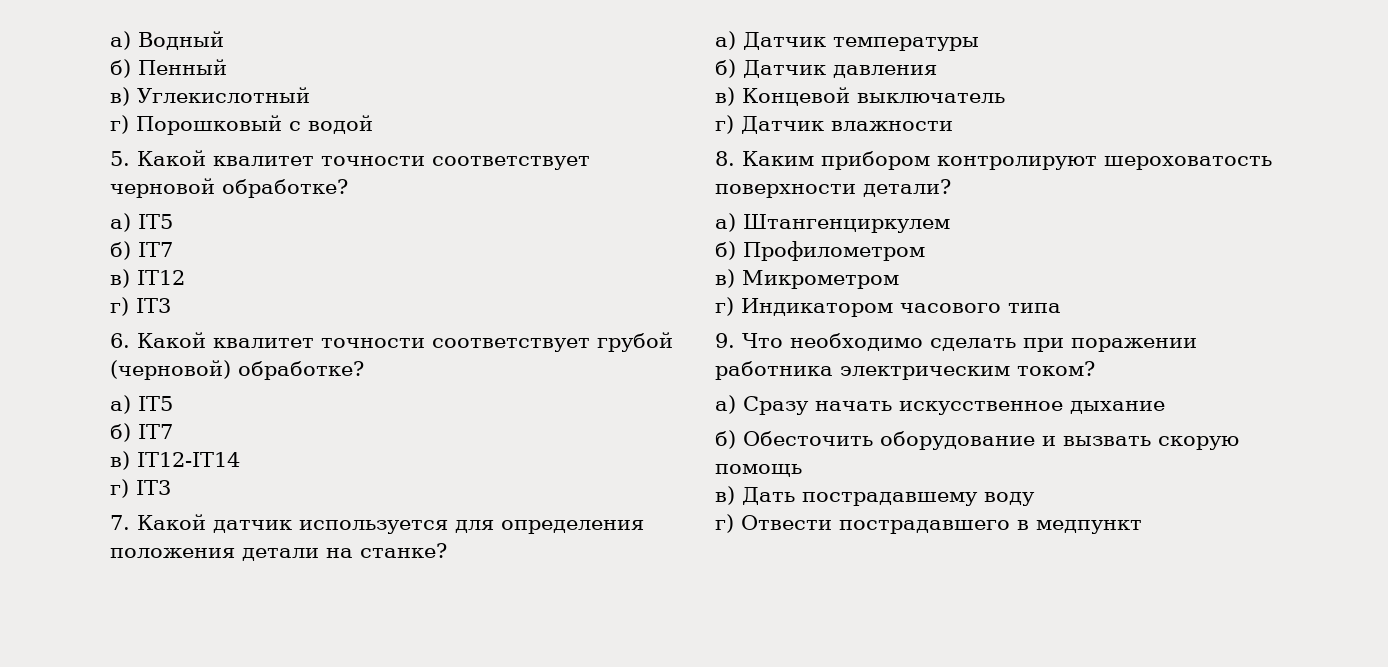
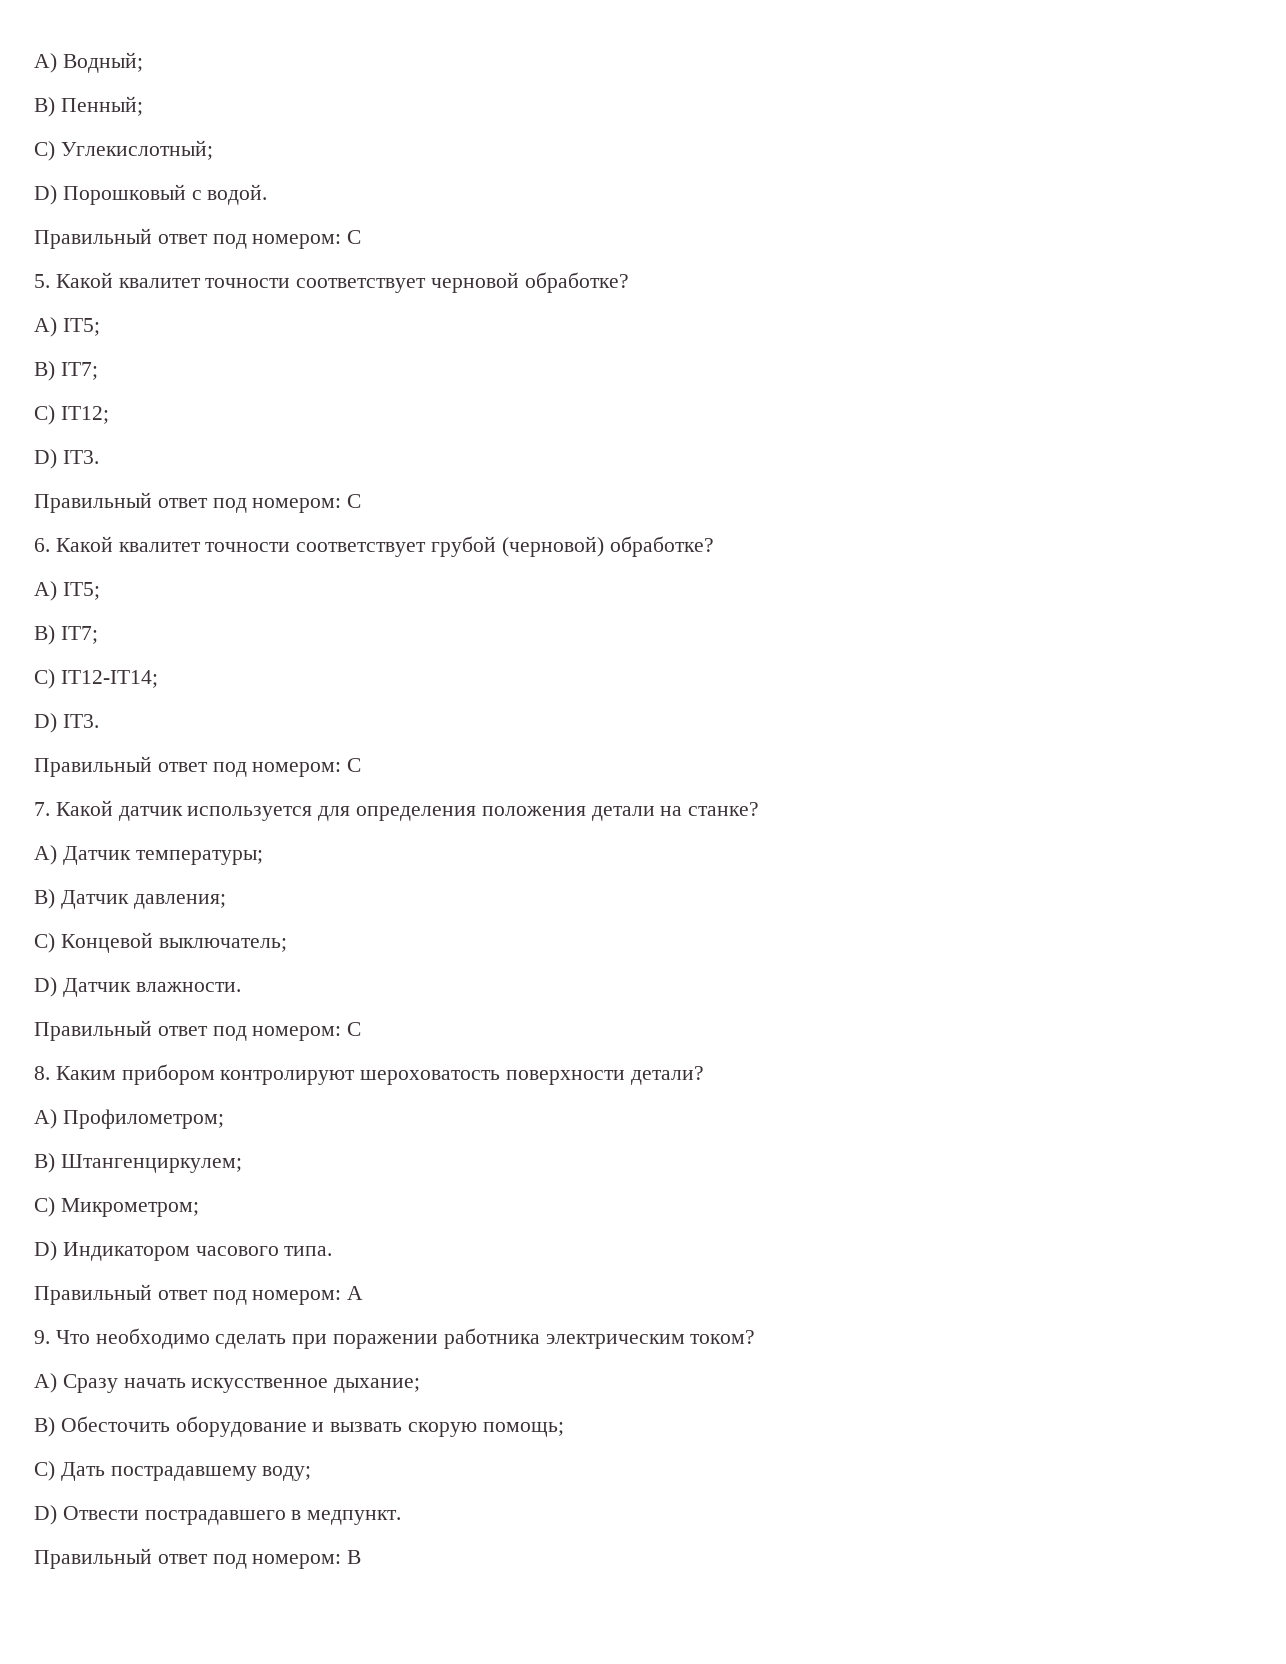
[110,31,224,50] [110,59,227,78] [110,87,310,106] [110,115,373,135] а) Водный // б) Пенный // в) Углекислотный // г) Порошковый с водой -> [34,52,143,73] [34,96,143,117] [34,140,213,161] [34,184,268,205] [34,228,362,249] A) Водный; // B) Пенный; // C) Углекислотный; // D) Порошковый с водой. // Правильный ответ под номером: C
[110,213,173,232] [110,241,173,260] [110,269,185,288] [110,297,171,316] а) IT5 // б) IT7 // в) IT12 // г) IT3 -> [34,317,100,337] [34,361,98,381] [34,405,109,425] [34,449,99,469] [34,492,362,513] A) IT5; // B) IT7; // C) IT12; // D) IT3. // Правильный ответ под номером: C
[110,395,173,414] [110,423,173,442] [110,451,240,470] [110,479,171,498] а) IT5 // б) IT7 // в) IT12-IT14 // г) IT3 -> [34,581,100,601] [34,625,98,645] [34,669,158,689] [34,713,99,733] [34,756,362,777] A) IT5; // B) IT7; // C) IT12-IT14; // D) IT3. // Правильный ответ под номером: C
[715,31,979,51] [715,59,937,78] [715,87,1005,106] [715,115,953,134] а) Датчик температуры // б) Датчик давления // в) Концевой выключатель // г) Датчик влажности -> [34,845,263,865] [34,889,226,909] [34,932,287,953] [34,977,241,997] [34,1020,362,1041] A) Датчик температуры; // B) Датчик давления; // C) Концевой выключатель; // D) Датчик влажности. // Правильный ответ под номером: C
[715,213,950,233] [715,241,925,261] [715,269,899,289] [715,297,1061,317] а) Штангенциркулем // б) Профилометром // в) Микрометром // г) Индикатором часового типа -> [34,1109,224,1129] [34,1153,242,1173] [34,1197,199,1217] [34,1241,333,1261] [34,1284,364,1305] A) Профилометром; // B) Штангенциркулем; // C) Микрометром; // D) Индикатором часового типа. // Правильный ответ под номером: A
[715,395,736,414] а) -> [34,1373,57,1393] A)
[1070,401,1165,414] [715,430,736,449] дыхание // б) -> [334,1378,421,1393] [34,1417,55,1437] дыхание; // B)
[715,464,802,477] [715,486,1035,506] [715,514,1142,534] помощь // в) Дать пострадавшему воду // г) Отвести пострадавшего в медпункт -> [482,1422,564,1437] [34,1461,312,1481] [34,1505,402,1525] [34,1548,362,1569] помощь; // C) Дать пострадавшему воду; // D) Отвести пострадавшего в медпункт. // Правильный ответ под номером: B

